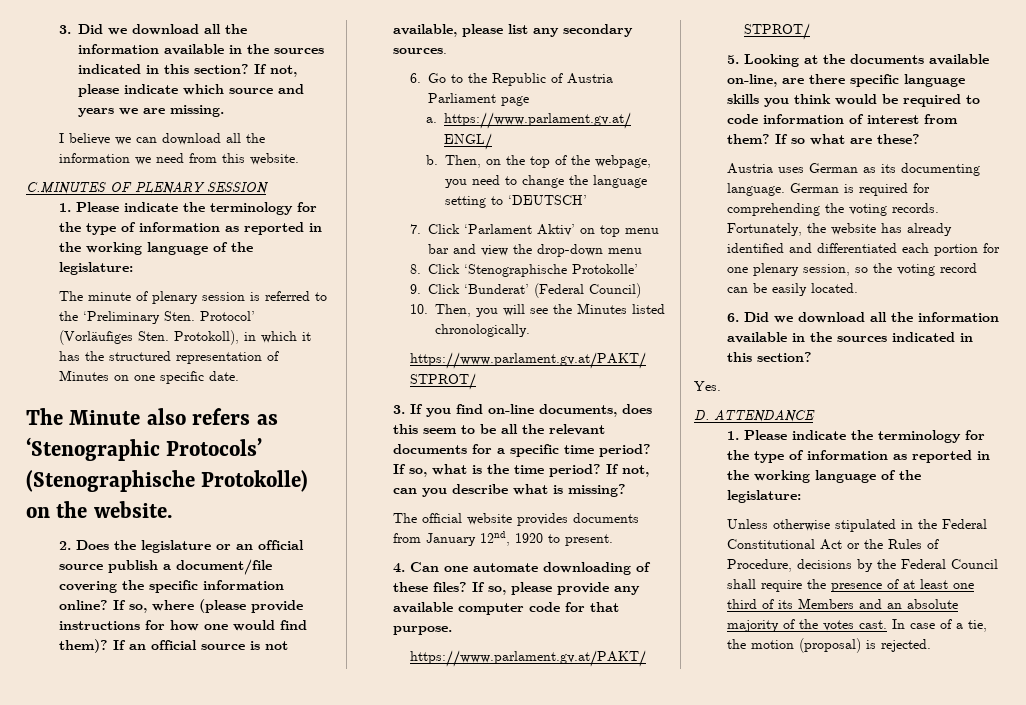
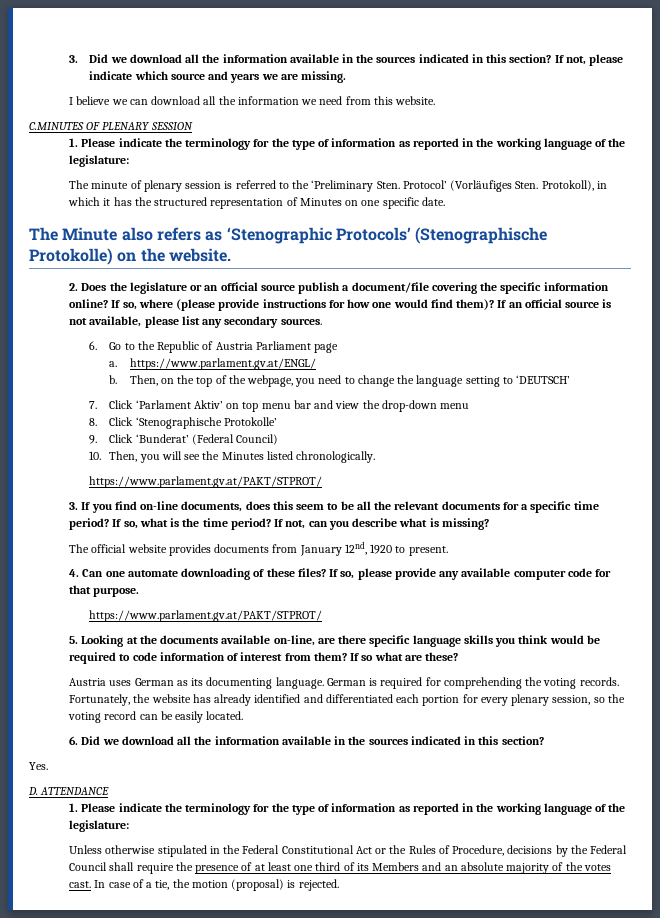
[727,267,749,273] one -> [480,697,508,706] every

